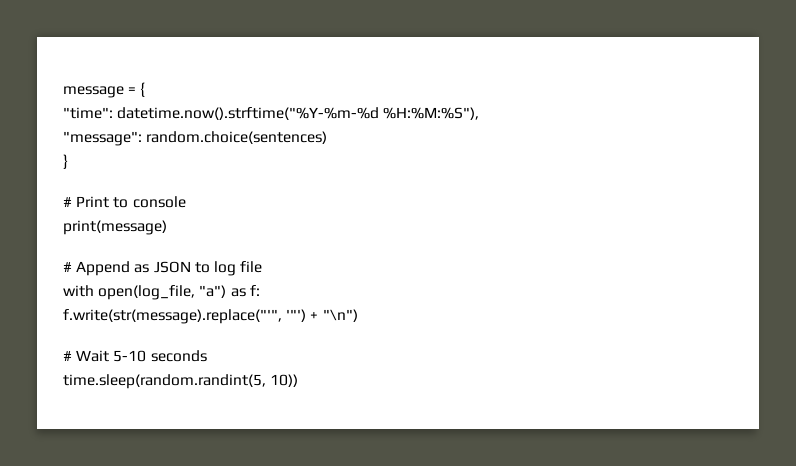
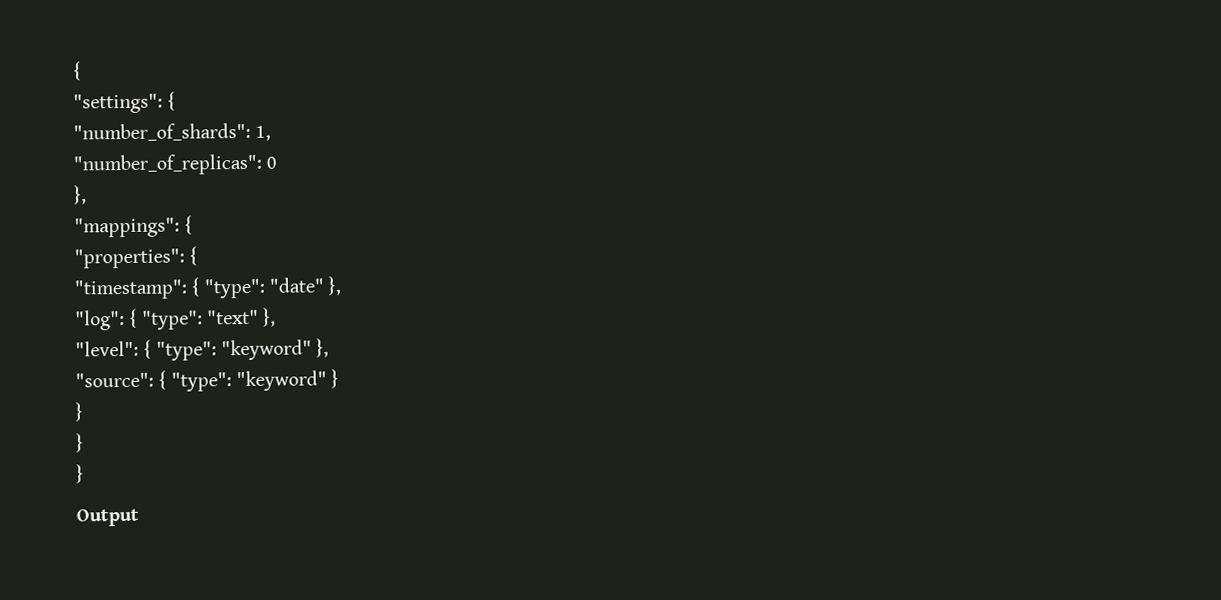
[63,82,146,98] [63,107,480,120] [63,131,328,146] [63,154,68,169] [63,196,186,208] [63,220,167,235] [63,261,263,276] [63,285,260,300] [63,309,358,324] [63,350,207,362] [63,374,299,389] message = { // "time": datetime.now().strftime("%Y-%m-%d %H:%M:%S"), // "message": random.choice(sentences) // } // # Print to console // print(message) // # Append as JSON to log file // with open(log_file, "a") as f: // f.write(str(message).replace("'", '"') + "\n") // # Wait 5-10 seconds // time.sleep(random.randint(5, 10)) -> [73,61,81,81] [73,91,176,114] [73,122,272,142] [73,153,278,176] [74,185,87,205] [74,215,193,238] [74,246,198,269] [74,276,342,300] [75,307,277,331] [75,338,330,361] [75,369,340,392] [75,402,83,422] [76,433,84,453] [76,464,84,484] [76,508,139,527] { // "settings": { // "number_of_shards": 1, // "number_of_replicas": 0 // }, // "mappings": { // "properties": { // "timestamp": { "type": "date" }, // "log": { "type": "text" }, // "level": { "type": "keyword" }, // "source": { "type": "keyword" } // } // } // } // Output

